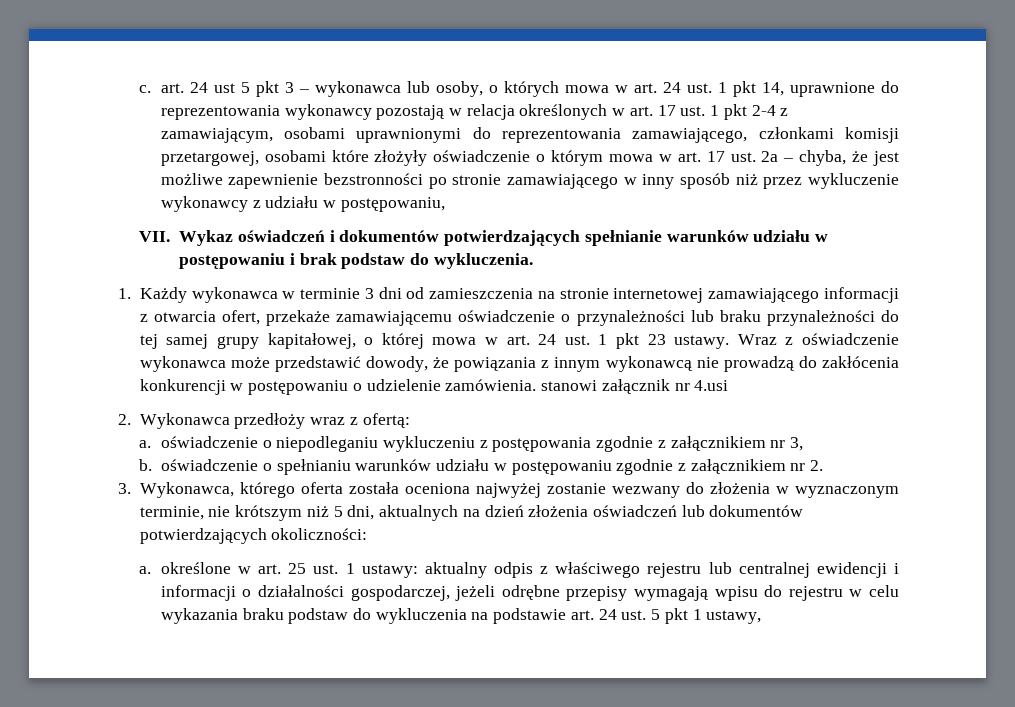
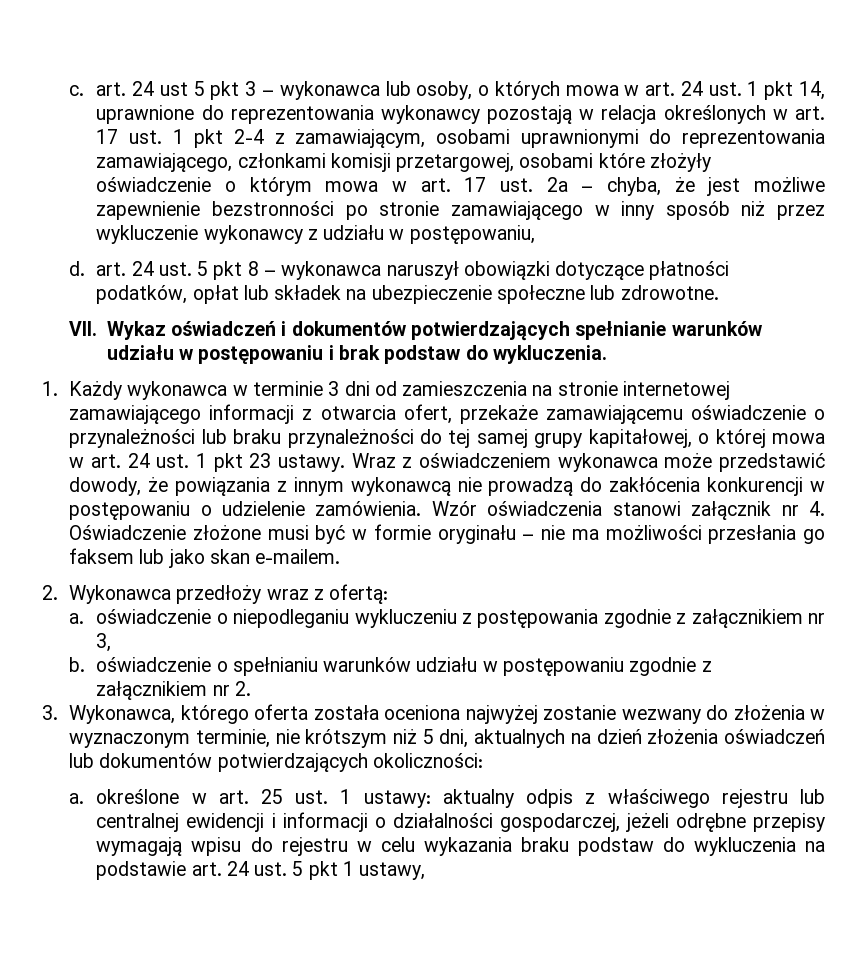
(445, 204) none -> [69,261,730,280] [96,285,719,304] // d. art. 24 ust. 5 pkt 8 – wykonawca naruszył obowiązki dotyczące płatności podatków, opłat lub składek na ubezpieczenie społeczne lub zdrowotne.
[802,333,900,345] oświadczenie -> [418,453,551,468] oświadczeniem
(537, 385) none -> [431,501,603,516] Wzór oświadczenia
[694,380,729,391] 4.usi -> [809,501,826,516] [69,524,825,544] [69,548,341,568] 4. Oświadczenie złożone musi być w formie oryginału – nie ma możliwości przesłania go faksem lub jako skan e-mailem.

